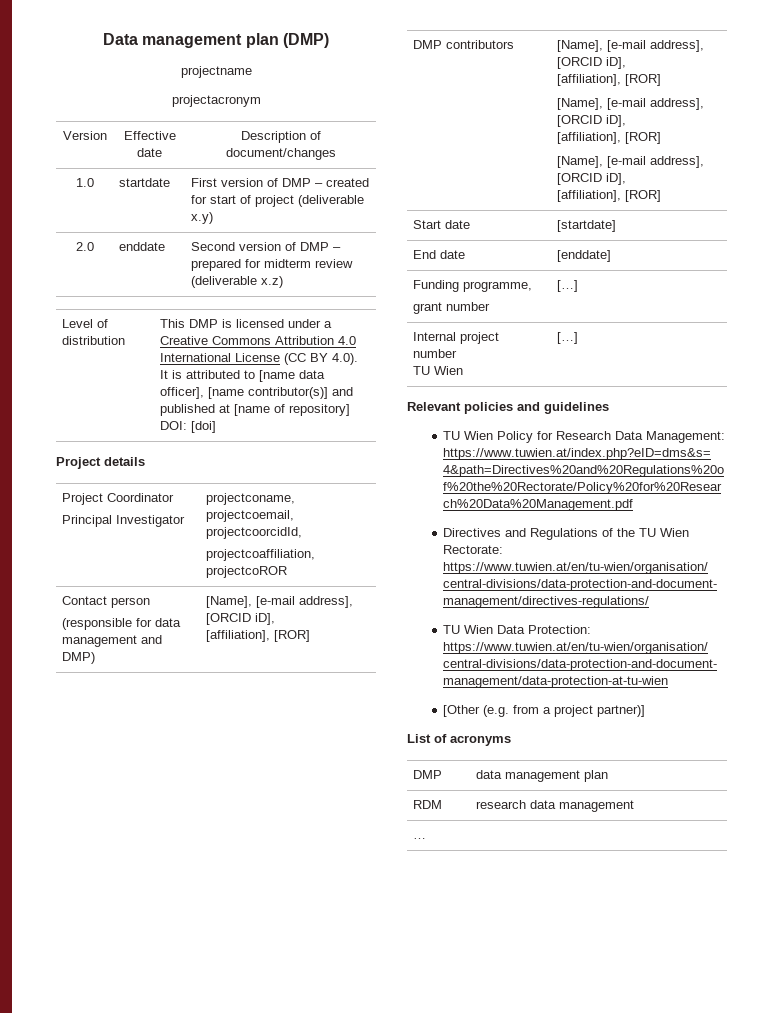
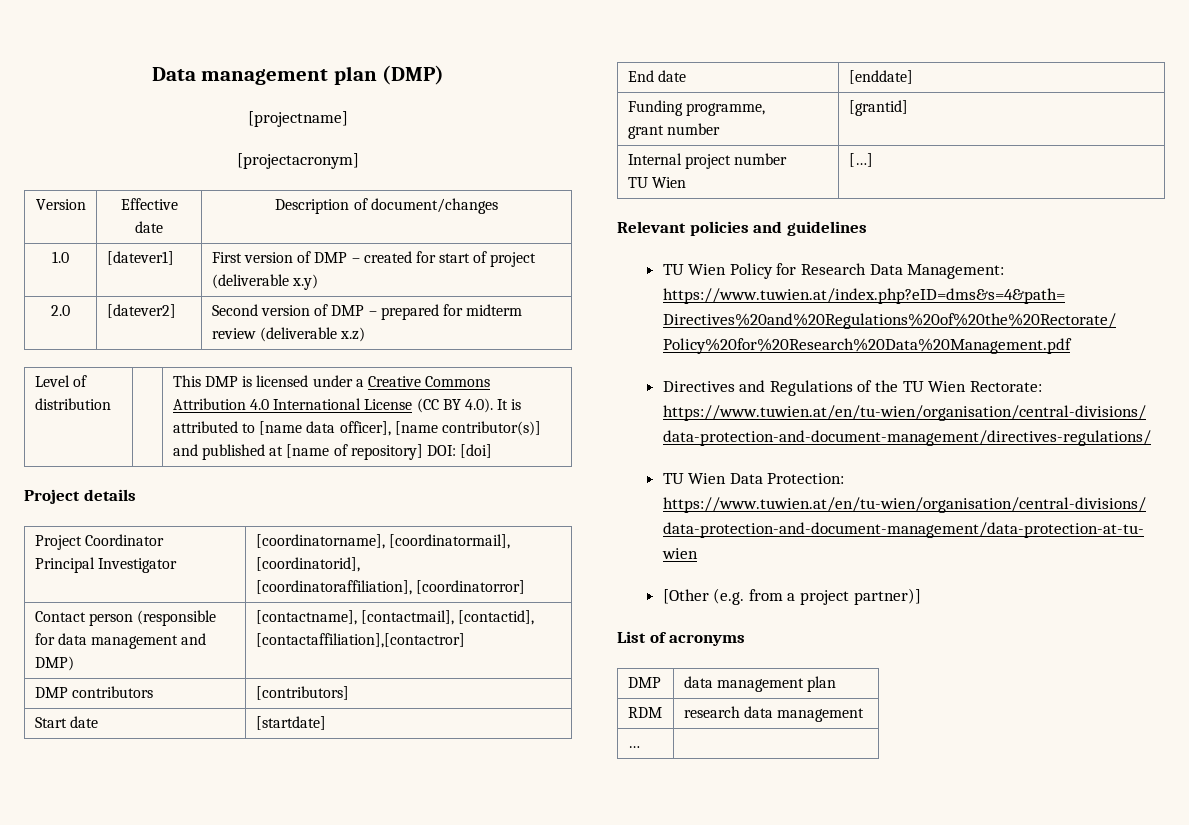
[180,66,252,78] [171,95,261,107] projectname // projectacronym -> [248,111,348,127] [237,153,359,169] [projectname] // [projectacronym]
[119,178,171,187] startdate -> [106,251,174,265] [datever1]
[119,242,166,251] enddate -> [106,304,176,318] [datever2]
[206,493,296,505] [206,510,295,522] [206,527,303,539] [206,549,316,561] [206,566,288,578] projectconame, projectcoemail, projectcoorcidId, // projectcoaffiliation, projectcoROR -> [255,534,511,549] [255,557,360,572] [255,580,526,595] [coordinatorname], [coordinatormail], [coordinatorid], // [coordinatoraffiliation], [coordinatorror]
(151, 602) // -> (134, 619) none
[206,596,354,608] [206,613,276,625] [206,630,311,642] [413,40,515,49] [557,40,705,52] [557,57,627,69] [557,74,662,86] [557,98,705,110] [557,115,627,127] [557,132,662,144] [557,156,705,168] [557,173,627,185] [557,190,662,202] [Name], [e-mail address], [ORCID iD], // [affiliation], [ROR] // DMP contributors | [Name], [e-mail address], [ORCID iD], // [affiliation], [ROR] // [Name], [e-mail address], [ORCID iD], // [affiliation], [ROR] // [Name], [e-mail address], [ORCID iD], // [affiliation], [ROR] -> [255,610,535,625] [255,633,465,648] [34,686,154,698] [255,686,349,700] [contactname], [contactmail], [contactid], [contactaffiliation],[contactror] // DMP contributors | [contributors]
[557,280,579,292] […] -> [848,100,908,116] [grantid]

